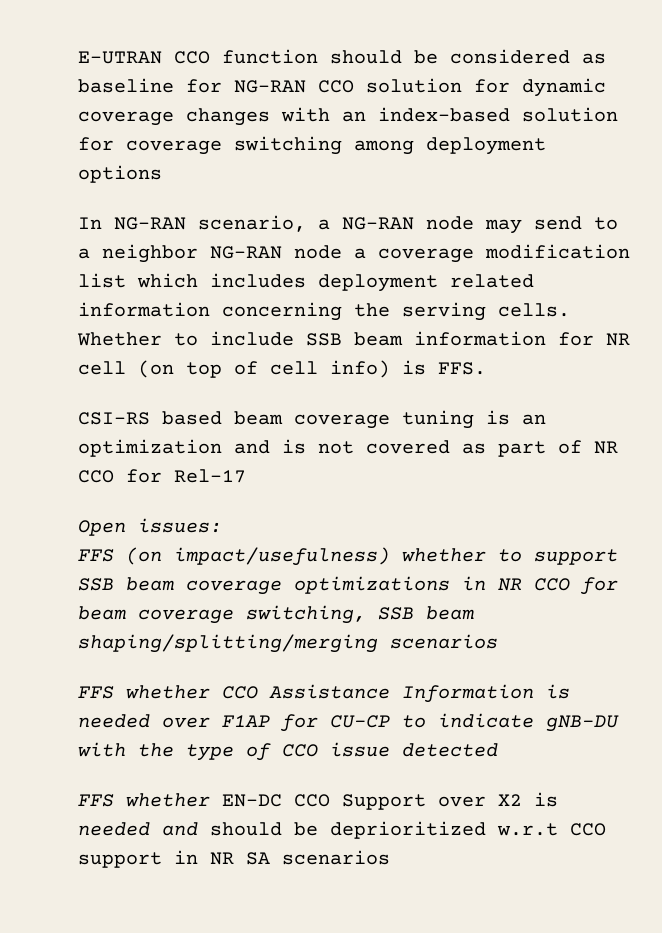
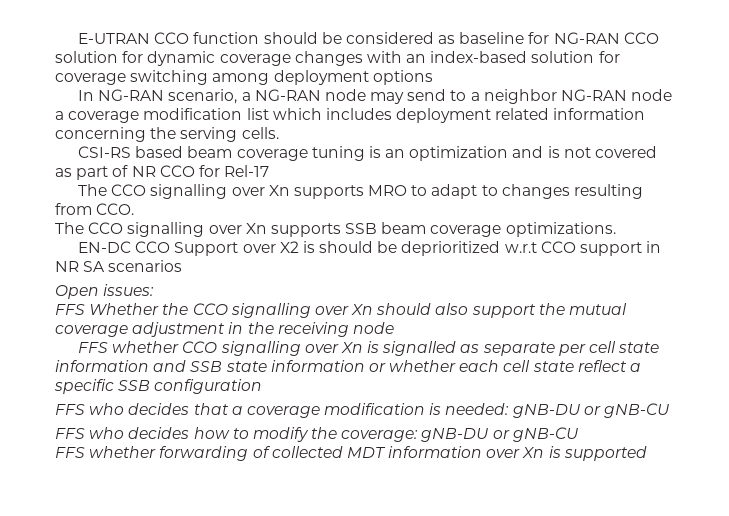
[77,331,630,346] [78,360,486,378] Whether to include SSB beam information for NR cell (on top of cell info) is FFS. -> (279, 133) none
[78,518,222,536] [78,547,618,566] [78,576,618,595] [78,605,474,624] [78,634,498,653] [78,684,570,703] [78,713,619,732] [78,742,498,761] [78,793,210,807] Open issues: // FFS (on impact/usefulness) whether to support SSB beam coverage optimizations in NR CCO for beam coverage switching, SSB beam shaping/splitting/merging scenarios // FFS whether CCO Assistance Information is needed over F1AP for CU-CP to indicate gNB-DU with the type of CCO issue detected // FFS whether -> [77,184,644,199] [55,203,135,215] [55,222,616,237] The CCO signalling over Xn supports MRO to adapt to changes resulting from CCO. // The CCO signalling over Xn supports SSB beam coverage optimizations. //
[78,822,198,836] needed and -> (315, 247) none
(390, 857) none -> [55,284,155,299] [55,303,628,318] [55,322,394,337] [77,341,660,356] [55,360,642,372] [54,379,263,394] [55,403,670,418] [55,427,578,442] [55,446,647,461] // Open issues: // FFS Whether the CCO signalling over Xn should also support the mutual coverage adjustment in the receiving node // FFS whether CCO signalling over Xn is signalled as separate per cell state information and SSB state information or whether each cell state reflect a specific SSB configuration // FFS who decides that a coverage modification is needed: gNB-DU or gNB-CU // FFS who decides how to modify the coverage: gNB-DU or gNB-CU // FFS whether forwarding of collected MDT information over Xn is supported

